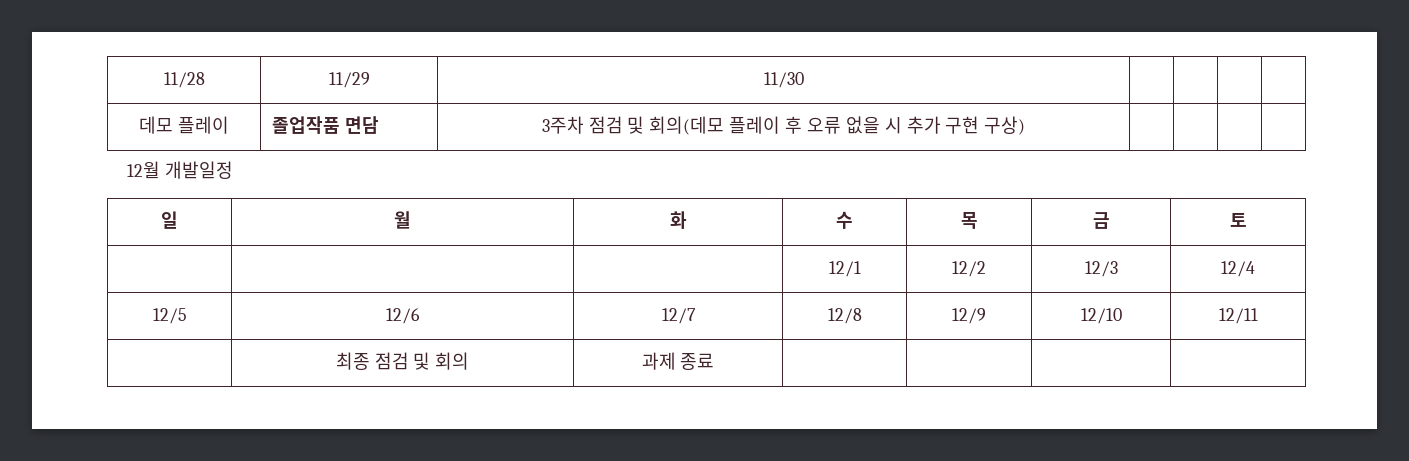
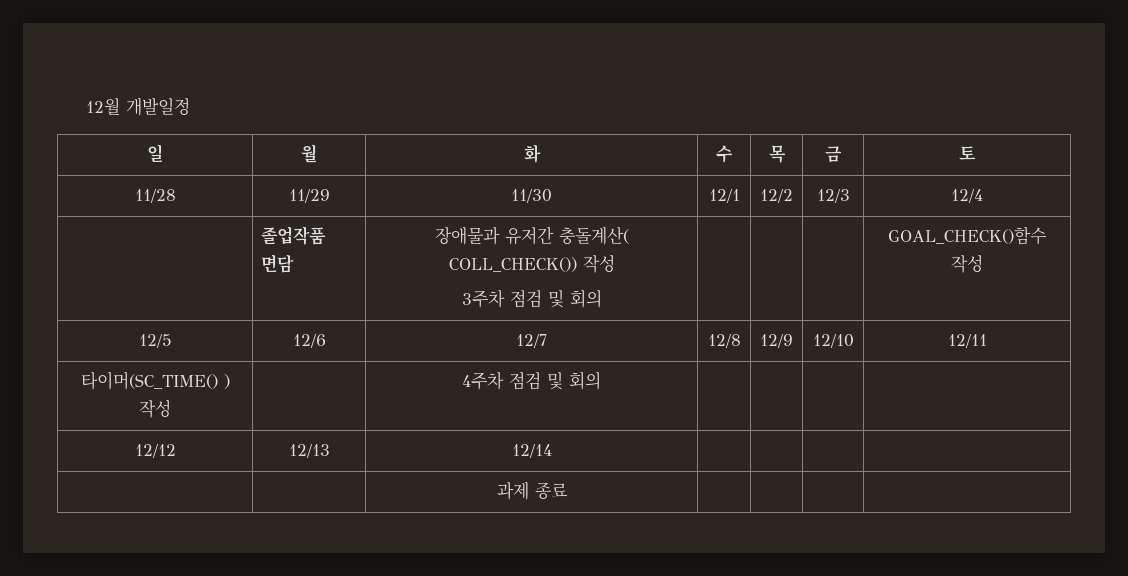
[163,72,205,88] [328,72,370,88] [763,72,804,88] [139,116,229,134] [272,116,379,134] [541,116,1026,135] 11/28 | 11/29 | 11/30 | | | | // 데모 플레이 | 졸업작품 면담 | 3주차 점검 및 회의(데모 플레이 후 오류 없을 시 추가 구현 구상) | | | | // -> (85, 106) none
(1247, 220) | | -> [134,189,176,203] [288,189,330,203] [511,189,552,203] 11/28 | 11/29 | 11/30
(1255, 269) none -> [261,226,327,245] [261,254,295,273] [434,226,629,245] [448,255,615,273] [461,289,602,308] [888,226,1047,245] [951,255,983,273] // | 졸업작품 면담 | 장애물과 유저간 충돌계산( COLL_CHECK()) 작성 // 3주차 점검 및 회의 | | | | GOAL_CHECK()함수 작성
[335,352,470,370] | 최종 점검 및 회의 | -> [80,371,230,390] [139,400,171,418] [462,371,601,390] [134,444,176,458] [288,444,330,458] [511,444,552,458] 타이머(SC_TIME() ) 작성 | | 4주차 점검 및 회의 | | | | // 12/12 | 12/13 | 12/14 | | | | // | |

